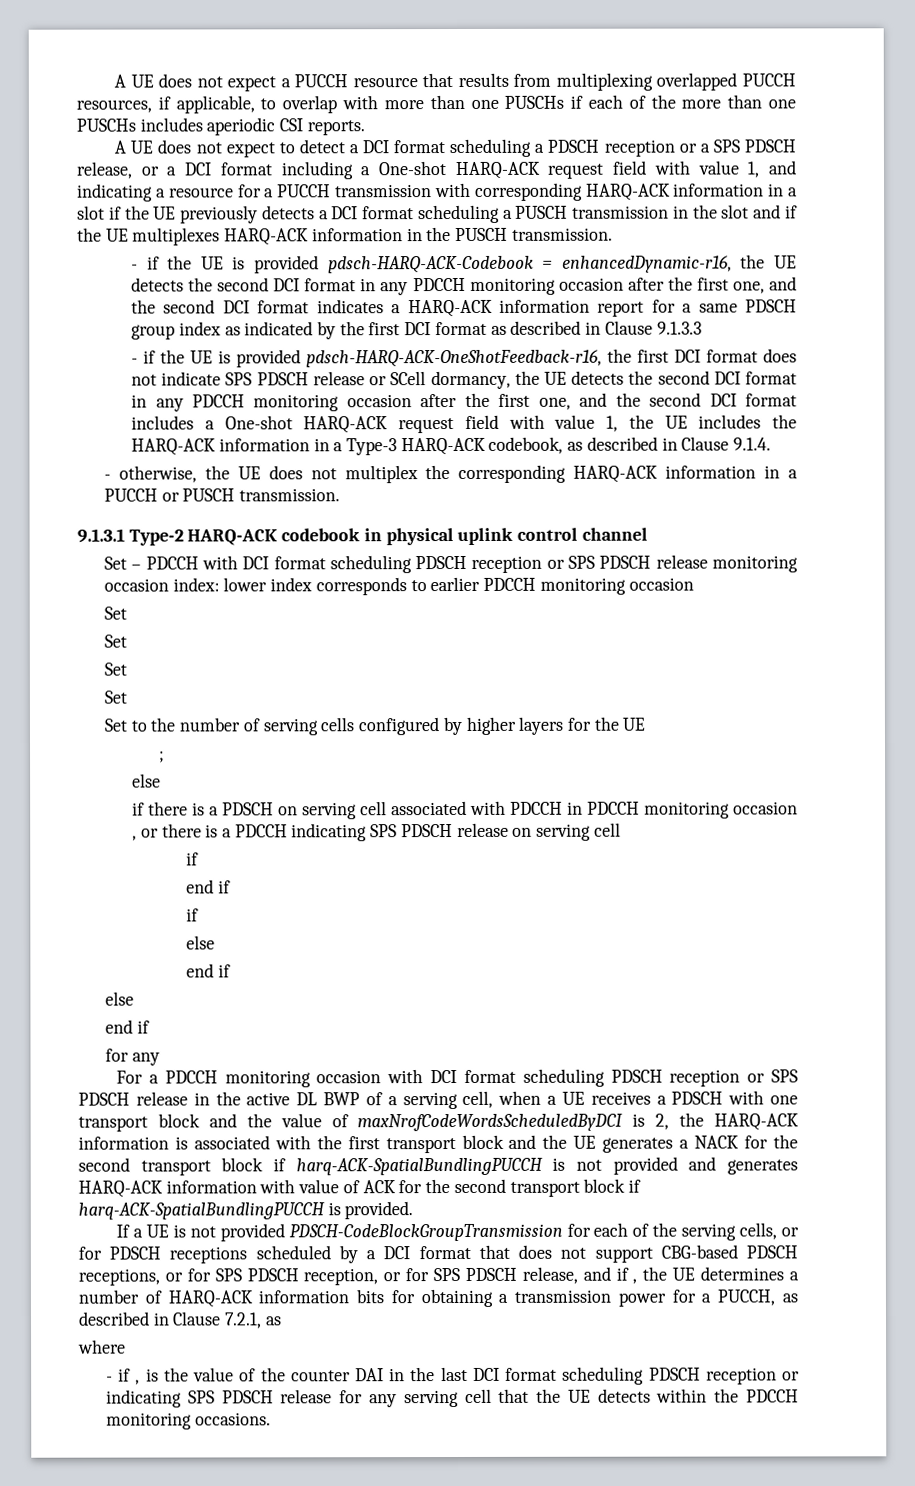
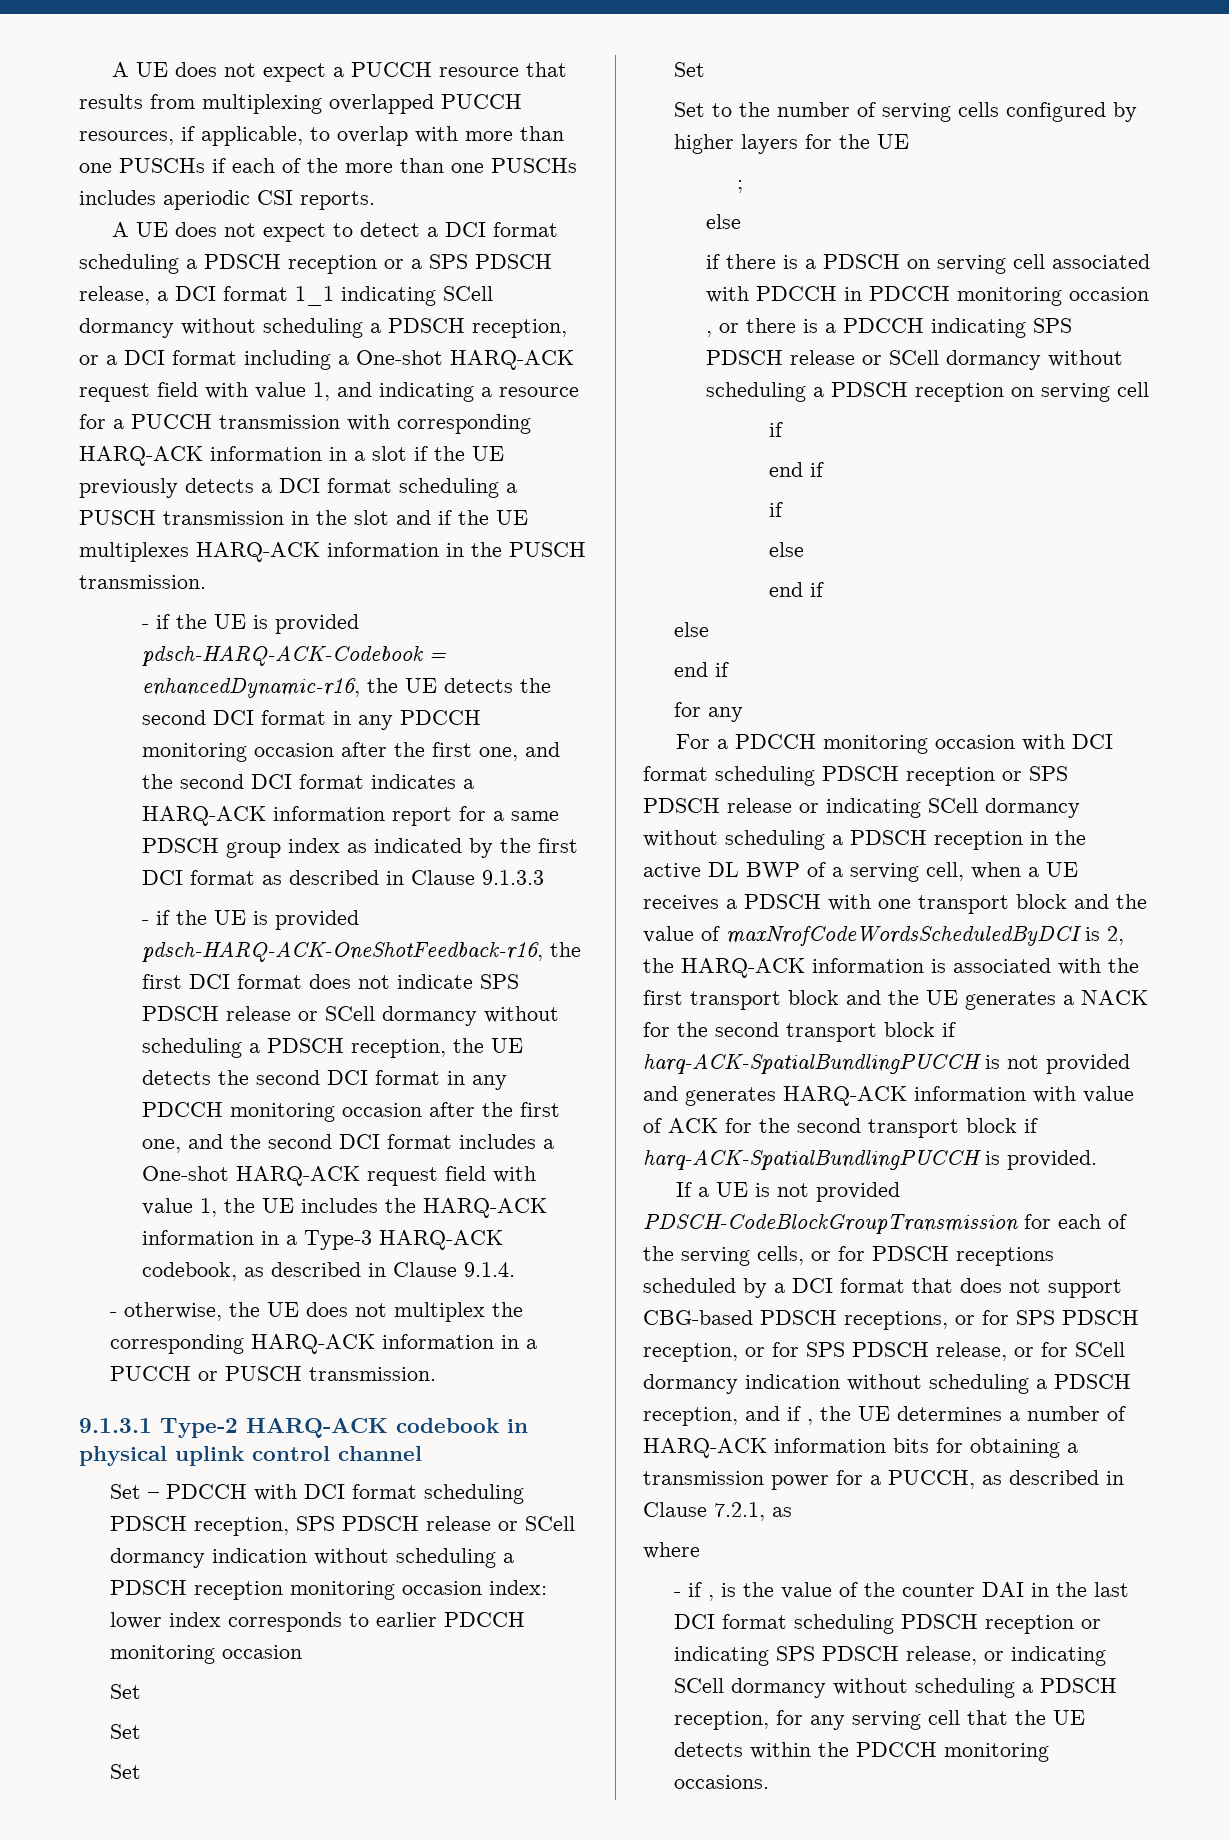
(133, 170) none -> [157,286,493,306] [79,318,567,338] a DCI format 1_1 indicating SCell dormancy without scheduling a PDSCH reception,
[430,370,511,390] dormancy, -> [381,1006,559,1026] [141,1038,446,1058] dormancy without scheduling a PDSCH reception,
[471,554,708,573] reception or SPS PDSCH release -> [194,1516,576,1536] [110,1548,515,1568] [110,1580,284,1600] reception, SPS PDSCH release or SCell dormancy indication without scheduling a PDSCH reception
(509, 830) none -> [861,350,1123,370] [705,382,1004,402] or SCell dormancy without scheduling a PDSCH reception
(188, 1098) none -> [799,798,1080,818] [643,830,1023,850] or indicating SCell dormancy without scheduling a PDSCH reception
(578, 1275) none -> [1014,1342,1125,1357] [643,1374,1131,1394] [643,1407,738,1426] or for SCell dormancy indication without scheduling a PDSCH reception,
[280,1389,333,1404] release -> [906,1646,1107,1666] [674,1678,1118,1698] [674,1711,770,1730] release, or indicating SCell dormancy without scheduling a PDSCH reception,

